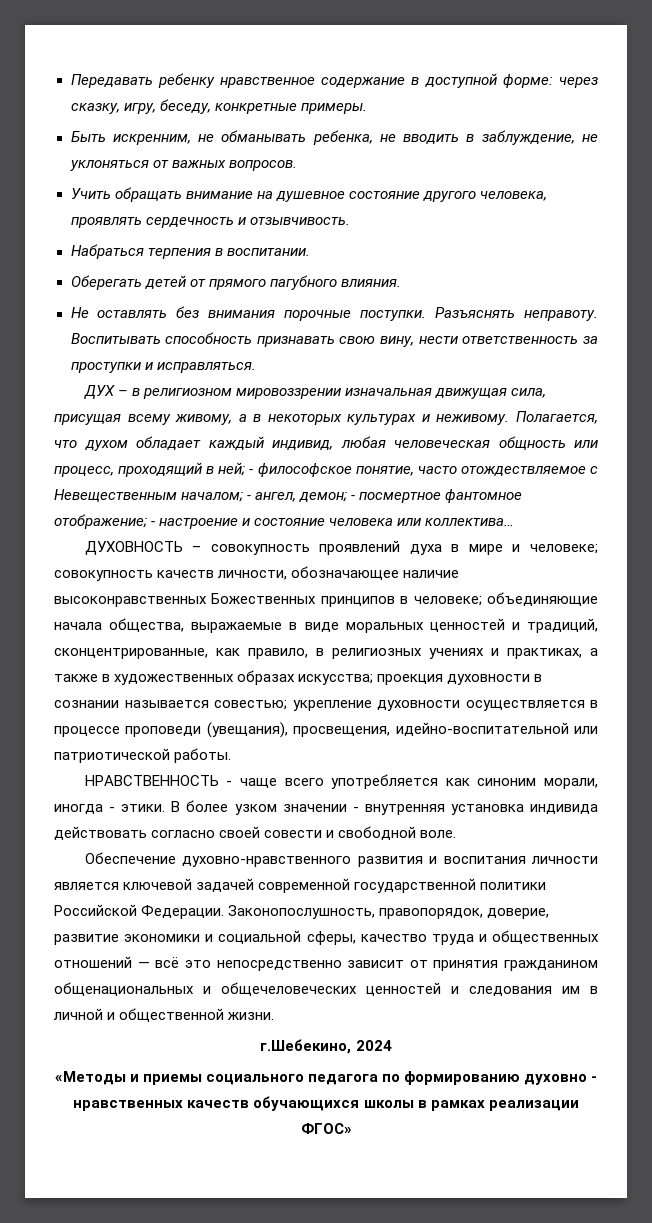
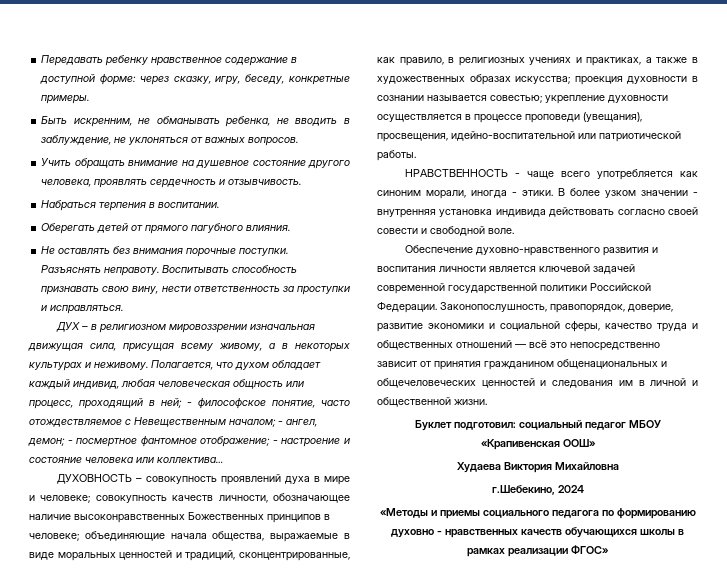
(275, 1016) none -> [414,420,661,431] [480,439,596,450] [456,462,619,473] // Буклет подготовил: социальный педагог МБОУ «Крапивенская ООШ» // Худаева Виктория Михайловна

